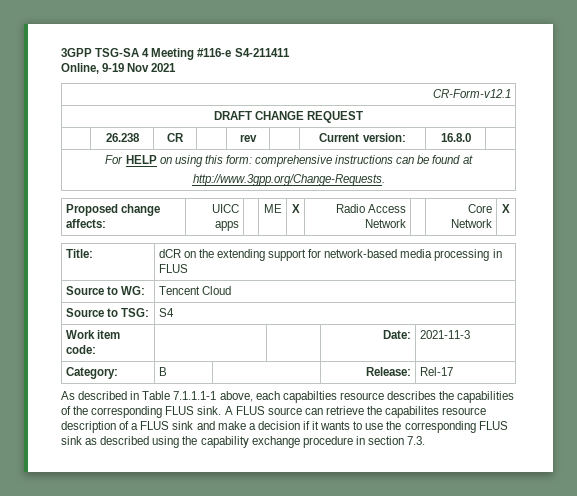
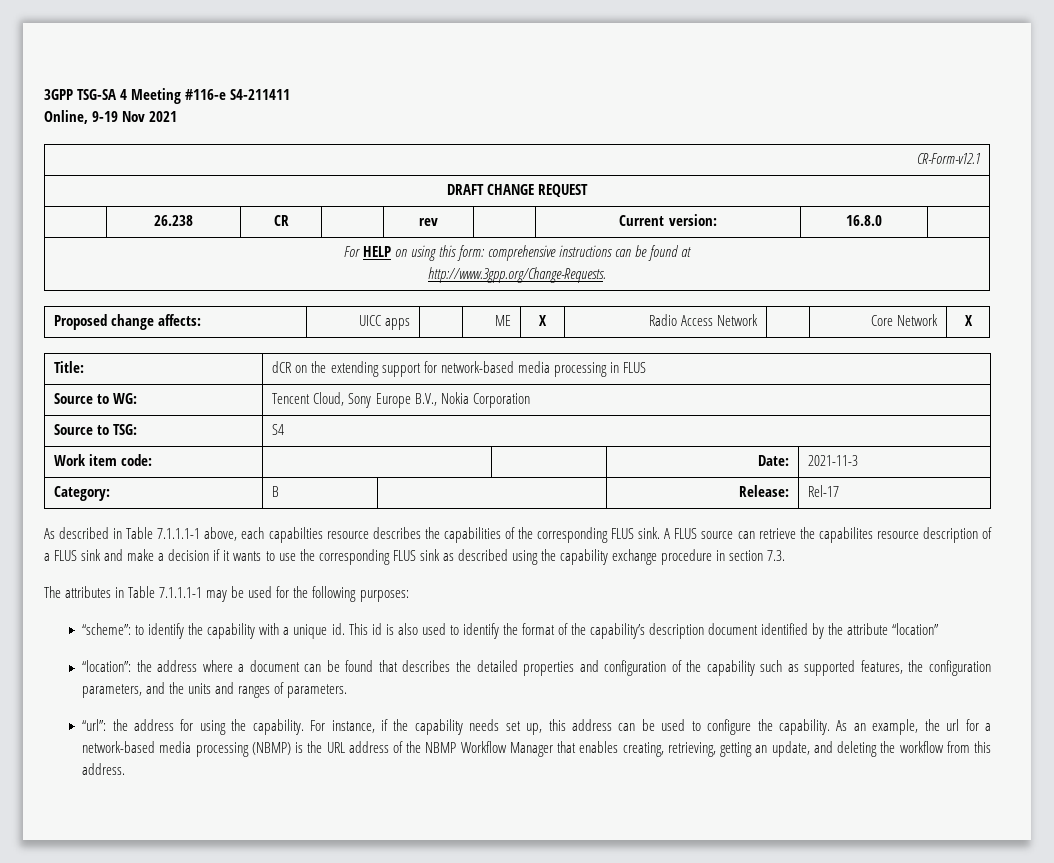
[201,286,231,295] Cloud -> [313,392,530,408] Cloud, Sony Europe B.V., Nokia Corporation
(426, 440) none -> [44,586,409,602] [82,623,940,639] [82,660,991,676] [82,682,348,698] [82,719,992,735] [82,741,992,757] [82,763,126,775] // The attributes in Table 7.1.1.1-1 may be used for the following purposes: // “scheme”: to identify the capability with a unique id. This id is also used to identify the format of the capability’s description document identified by the attribute “location” // “location”: the address where a document can be found that describes the detailed properties and configuration of the capability such as supported features, the configuration parameters, and the units and ranges of parameters. // “url”: the address for using the capability. For instance, if the capability needs set up, this address can be used to configure the capability. As an example, the url for a network-based media processing (NBMP) is the URL address of the NBMP Workflow Manager that enables creating, retrieving, getting an update, and deleting the workflow from this address.

